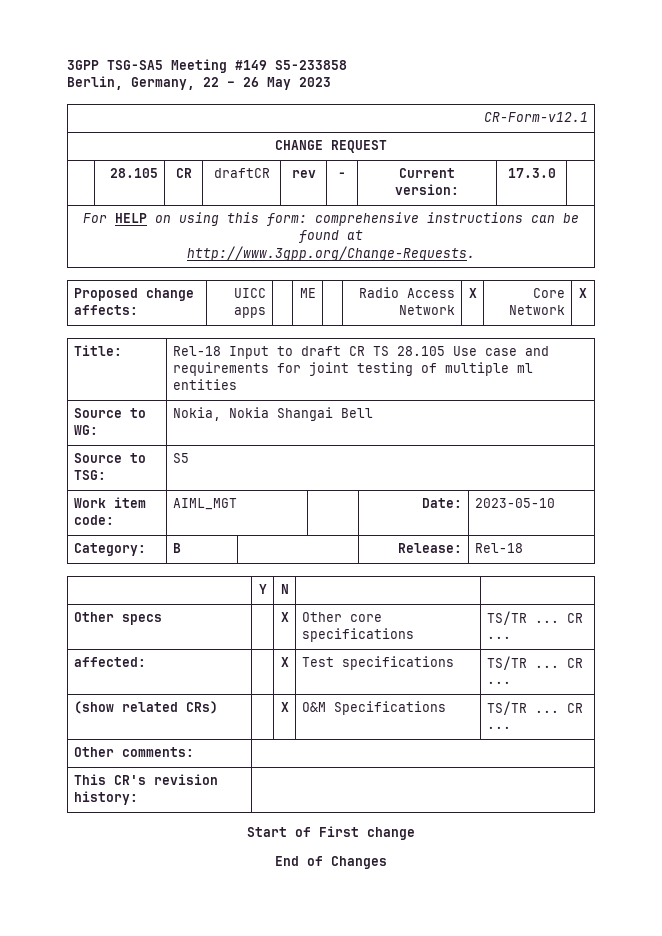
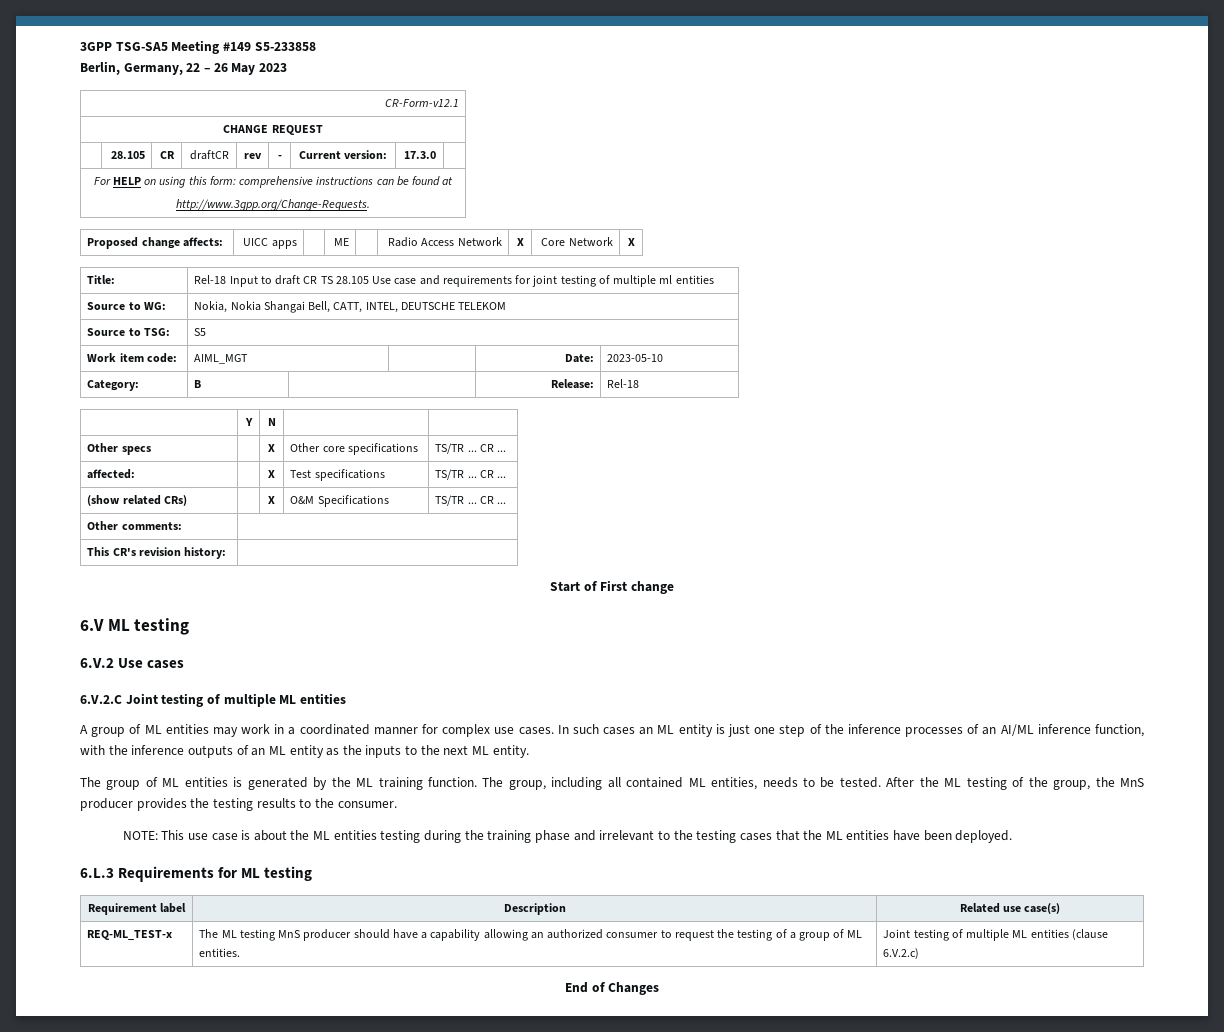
[340,408,373,418] Bell -> [308,301,507,313] Bell, CATT, INTEL, DEUTSCHE TELEKOM
(415, 833) none -> [80,618,190,635] [80,658,185,669] [80,693,346,707] [80,724,1144,737] [80,745,529,758] [80,777,1145,790] [80,798,397,811] [122,830,1013,843] [80,866,313,882] [87,903,187,915] [503,903,566,915] [959,903,1061,914] [87,930,173,940] [199,929,863,941] [199,948,241,957] [883,929,1108,941] [883,948,920,959] // 6.V ML testing // 6.V.2 Use cases // 6.V.2.C Joint testing of multiple ML entities // A group of ML entities may work in a coordinated manner for complex use cases. In such cases an ML entity is just one step of the inference processes of an AI/ML inference function, with the inference outputs of an ML entity as the inputs to the next ML entity. // The group of ML entities is generated by the ML training function. The group, including all contained ML entities, needs to be tested. After the ML testing of the group, the MnS producer provides the testing results to the consumer. // NOTE: This use case is about the ML entities testing during the training phase and irrelevant to the testing cases that the ML entities have been deployed. // 6.L.3 Requirements for ML testing // Requirement label | Description | Related use case(s) // REQ-ML_TEST-x | The ML testing MnS producer should have a capability allowing an authorized consumer to request the testing of a group of ML entities. | Joint testing of multiple ML entities (clause 6.V.2.c)

